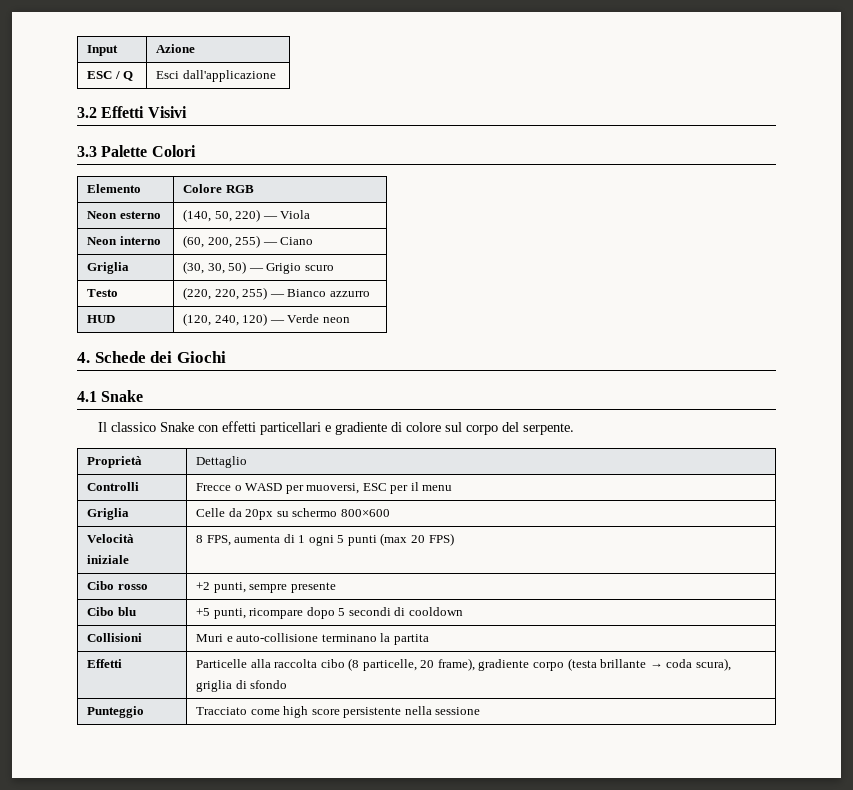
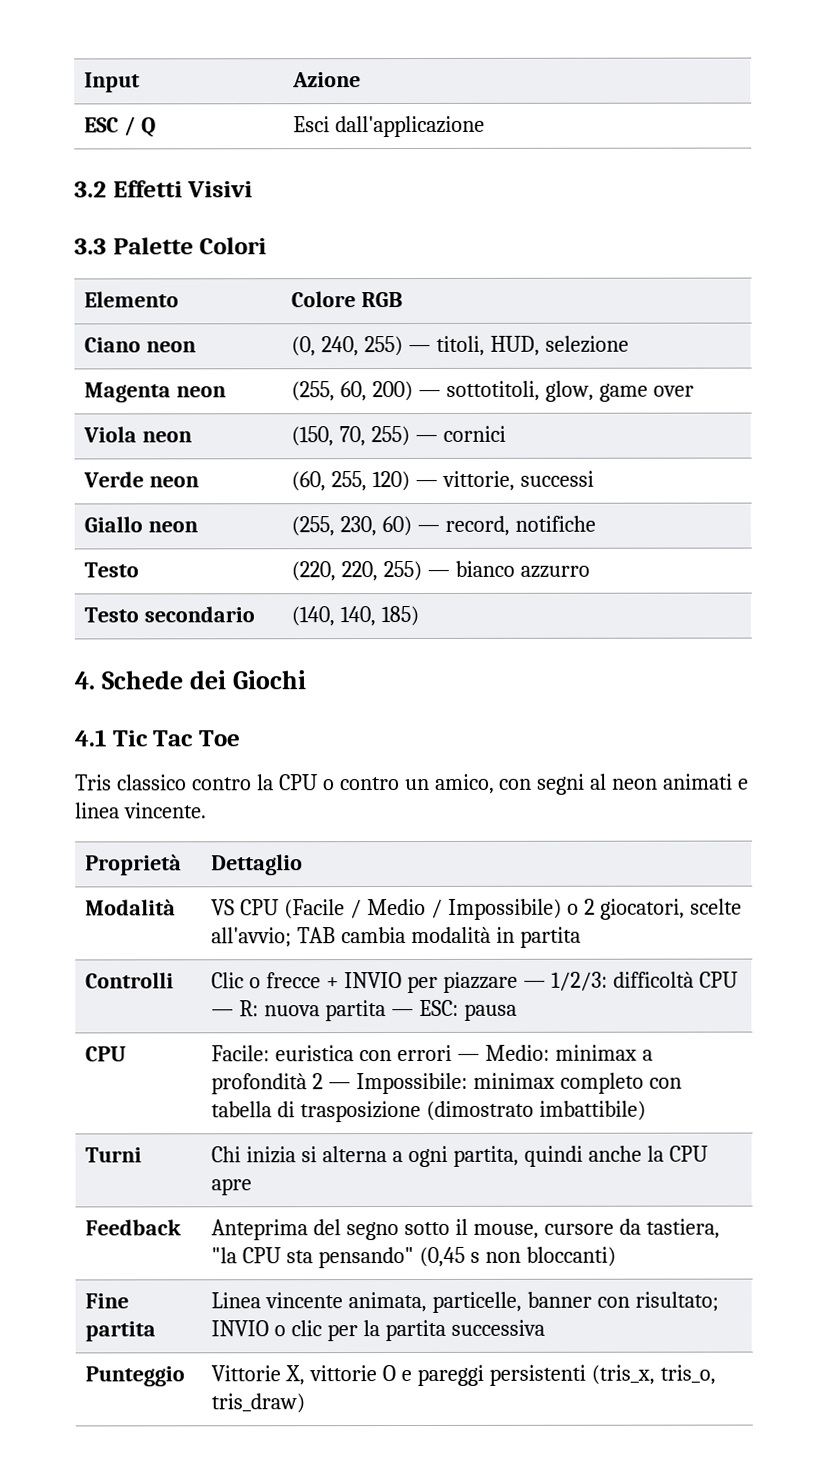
[87,211,161,219] [183,209,311,222] [87,236,161,245] [183,235,314,248] [87,262,130,274] [183,261,334,274] Neon esterno | (140, 50, 220) — Viola // Neon interno | (60, 200, 255) — Ciano // Griglia | (30, 30, 50) — Grigio scuro -> [84,337,197,353] [291,335,629,357] [84,382,227,403] [291,380,694,402] [83,426,193,443] [291,425,507,447] [83,471,200,488] [291,470,595,492] [84,516,199,533] [291,515,597,537] Ciano neon | (0, 240, 255) — titoli, HUD, selezione // Magenta neon | (255, 60, 200) — sottotitoli, glow, game over // Viola neon | (150, 70, 255) — cornici // Verde neon | (60, 255, 120) — vittorie, successi // Giallo neon | (255, 230, 60) — record, notifiche
[287,289,327,297] Bianco -> [455,560,516,577] bianco
[87,315,116,323] [183,313,350,326] HUD | (120, 240, 120) — Verde neon -> [84,606,256,623] [291,605,420,627] Testo secondario | (140, 140, 185)
[101,390,144,402] [97,421,574,435] [87,456,143,468] [196,456,248,468] [87,482,140,491] [196,482,453,494] [87,508,130,520] [196,508,390,520] [87,534,135,543] [87,555,130,564] [196,533,454,546] [87,581,148,590] [196,582,336,593] [87,607,136,616] [196,607,463,619] [87,633,143,642] [196,633,429,645] [87,659,123,668] [196,658,731,671] [196,680,288,692] [87,706,145,718] [196,706,481,718] Snake // Il classico Snake con effetti particellari e gradiente di colore sul corpo del serpente. // Proprietà | Dettaglio // Controlli | Frecce o WASD per muoversi, ESC per il menu // Griglia | Celle da 20px su schermo 800×600 // Velocità iniziale | 8 FPS, aumenta di 1 ogni 5 punti (max 20 FPS) // Cibo rosso | +2 punti, sempre presente // Cibo blu | +5 punti, ricompare dopo 5 secondi di cooldown // Collisioni | Muri e auto-collisione terminano la partita // Effetti | Particelle alla raccolta cibo (8 particelle, 20 frame), gradiente corpo (testa brillante → coda scura), griglia di sfondo // Punteggio | Tracciato come high score persistente nella sessione -> [111,730,241,747] [75,773,750,795] [75,802,207,819] [85,854,183,876] [211,854,304,876] [85,899,177,916] [211,898,742,920] [211,926,582,948] [85,972,175,989] [211,971,738,994] [211,999,517,1022] [85,1046,127,1062] [211,1044,653,1062] [211,1072,682,1095] [211,1100,647,1123] [85,1147,143,1163] [211,1145,708,1168] [211,1178,253,1196] [85,1219,183,1236] [211,1218,720,1241] [211,1246,616,1269] [85,1293,130,1309] [85,1321,157,1342] [211,1291,719,1313] [211,1319,545,1342] [85,1366,186,1387] [211,1364,716,1386] [211,1393,306,1414] Tic Tac Toe // Tris classico contro la CPU o contro un amico, con segni al neon animati e linea vincente. // Proprietà | Dettaglio // Modalità | VS CPU (Facile / Medio / Impossibile) o 2 giocatori, scelte all'avvio; TAB cambia modalità in partita // Controlli | Clic o frecce + INVIO per piazzare — 1/2/3: difficoltà CPU — R: nuova partita — ESC: pausa // CPU | Facile: euristica con errori — Medio: minimax a profondità 2 — Impossibile: minimax completo con tabella di trasposizione (dimostrato imbattibile) // Turni | Chi inizia si alterna a ogni partita, quindi anche la CPU apre // Feedback | Anteprima del segno sotto il mouse, cursore da tastiera, "la CPU sta pensando" (0,45 s non bloccanti) // Fine partita | Linea vincente animata, particelle, banner con risultato; INVIO o clic per la partita successiva // Punteggio | Vittorie X, vittorie O e pareggi persistenti (tris_x, tris_o, tris_draw)

